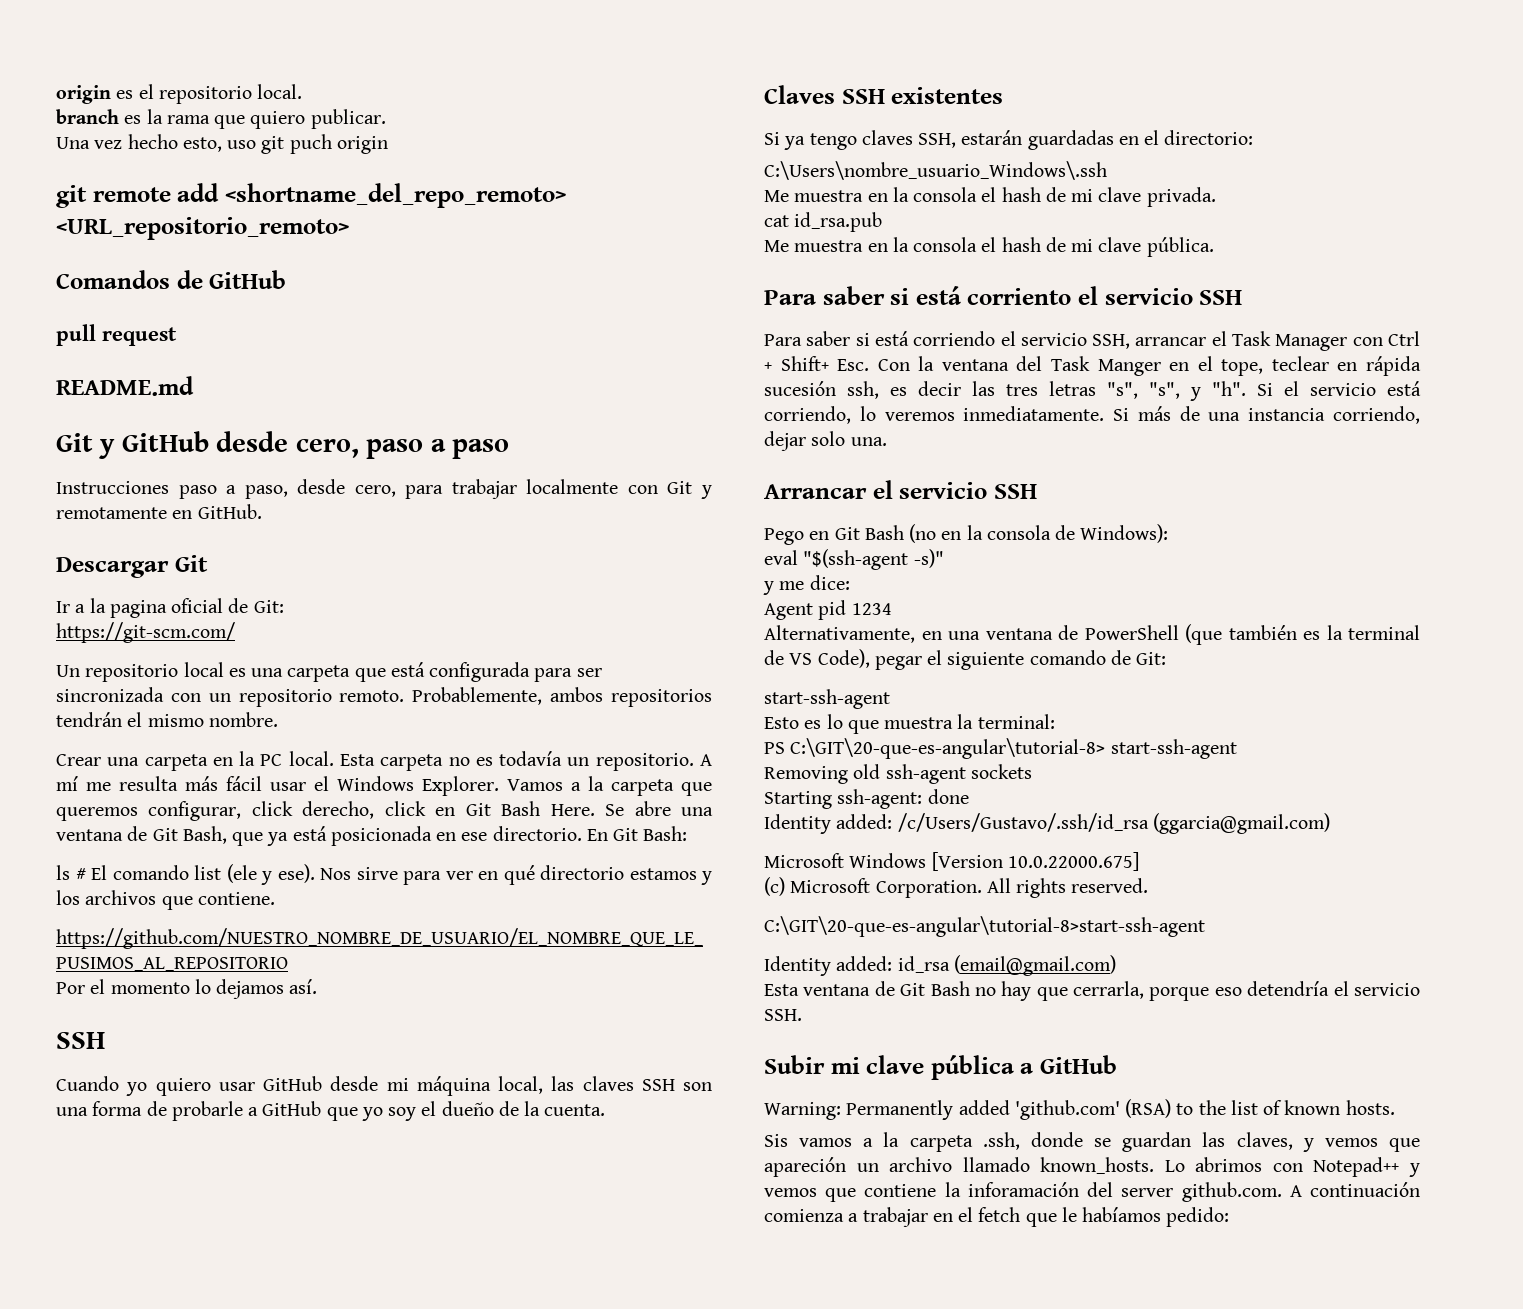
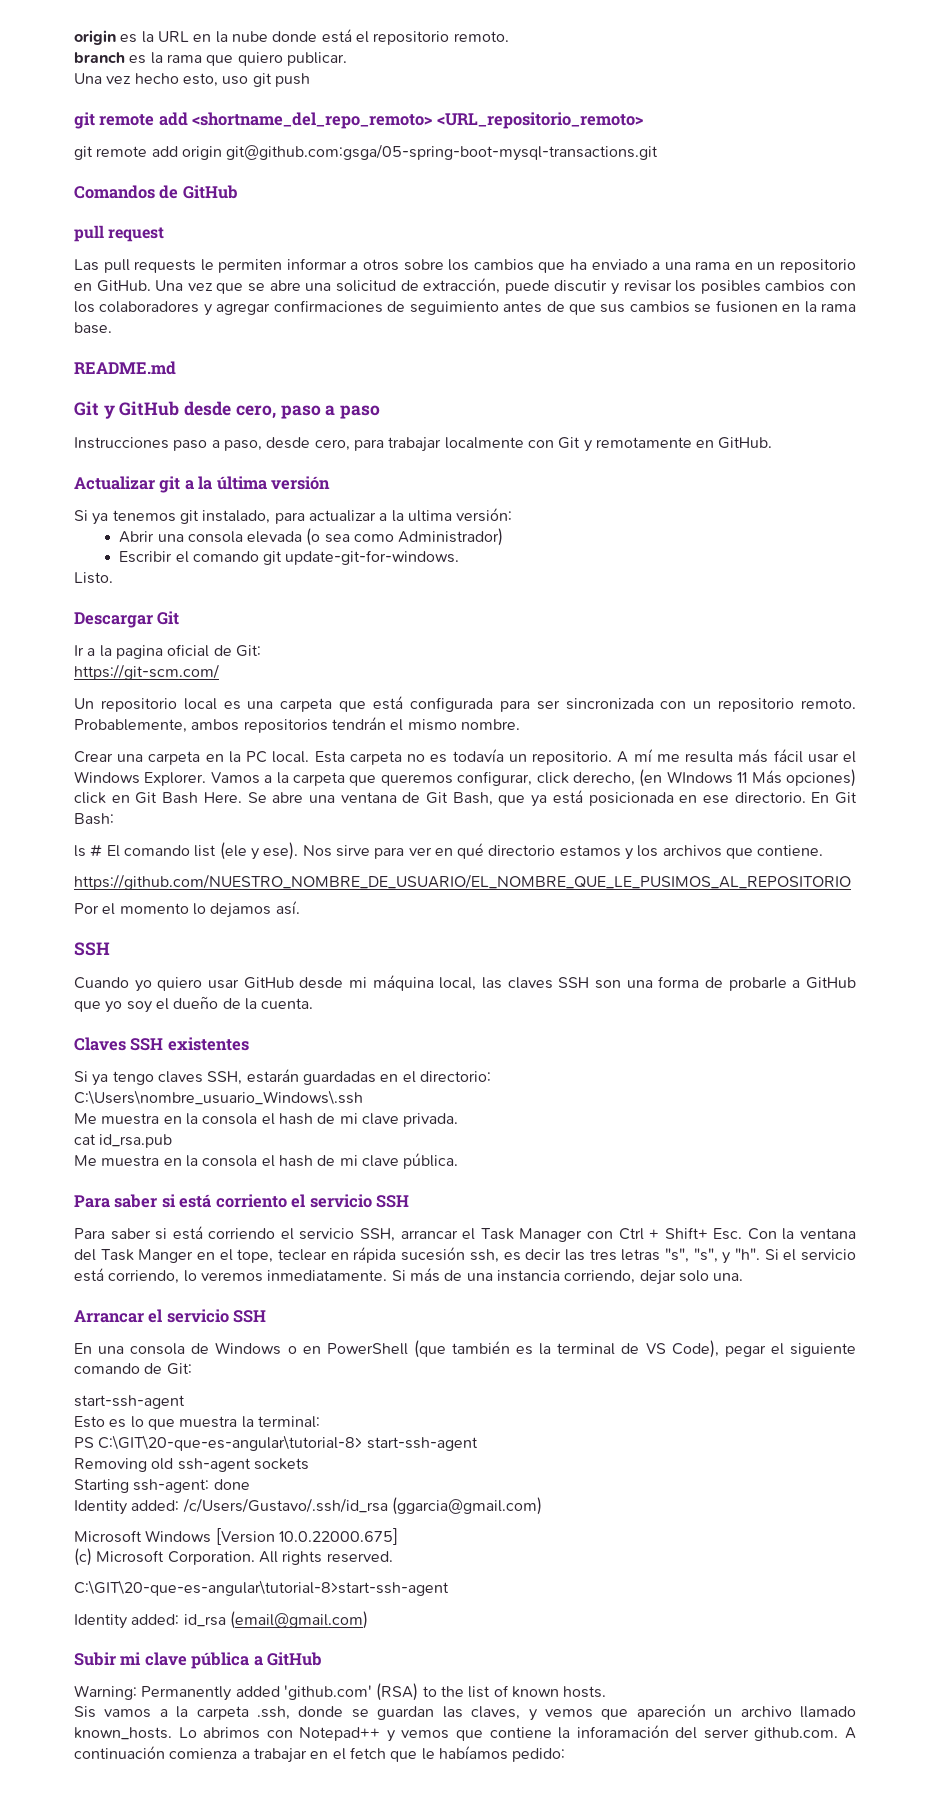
(134, 94) none -> [141,29,352,43] la URL en la nube donde está
[257,84,303,99] local. -> [453,31,509,42] remoto.
[289,134,388,154] puch origin -> [274,73,310,87] push
(349, 228) none -> [74,144,659,161] // git remote add origin git@github.com:gsga/05-spring-boot-mysql-transactions.git
(177, 336) none -> [74,258,856,273] [74,278,856,295] [74,300,856,316] [74,322,112,334] // Las pull requests le permiten informar a otros sobre los cambios que ha enviado a una rama en un repositorio en GitHub. Una vez que se abre una solicitud de extracción, puede discutir y revisar los posibles cambios con los colaboradores y agregar confirmaciones de seguimiento antes de que sus cambios se fusionen en la rama base.
(262, 511) none -> [74,476,331,493] [74,508,513,525] [119,528,504,546] [119,550,460,565] [74,572,113,584] // Actualizar git a la última versión // Si ya tenemos git instalado, para actualizar a la ultima versión: // Abrir una consola elevada (o sea como Administrador) // Escribir el comando git update-git-for-windows. // Listo.
(375, 810) none -> [639,769,856,787] (en WIndows 11 Más opciones)
[764,524,1169,545] [764,549,944,570] [763,575,850,595] [764,600,892,620] [764,625,1078,643] Pego en Git Bash (no en la consola de Windows): // eval "$(ssh-agent -s)" // y me dice: // Agent pid 1234 // Alternativamente, en una ventana de -> [74,1342,321,1355] En una consola de Windows o en
[764,981,1420,1001] [764,1009,802,1021] // Esta ventana de Git Bash no hay que cerrarla, porque eso detendría el servicio SSH. -> (368, 1620) none

